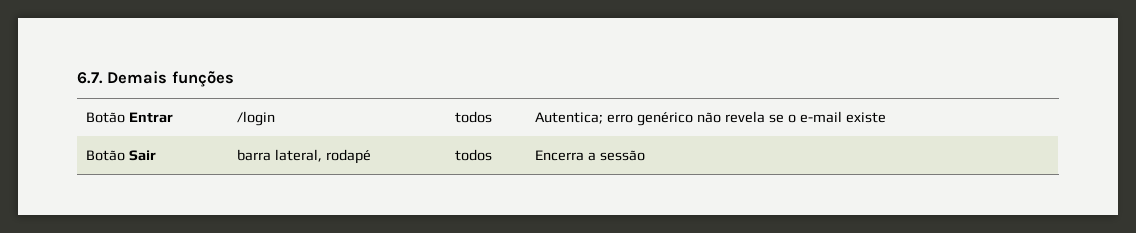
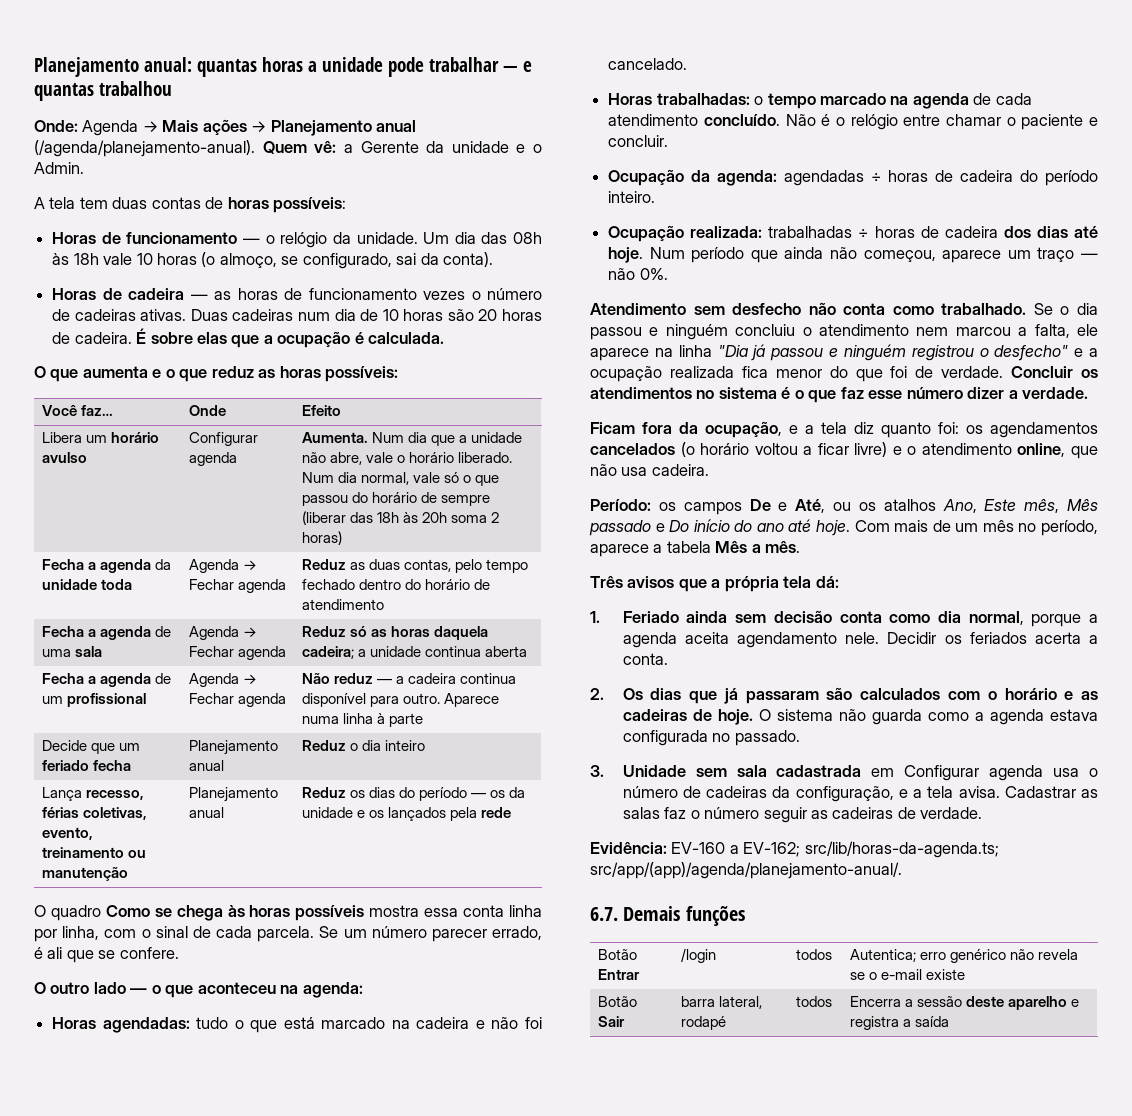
(77, 78) none -> [34,57,532,77] [34,81,172,101] [34,119,417,136] [34,140,542,157] [34,162,84,174] [34,197,347,213] [52,232,542,248] [52,252,494,269] [52,288,543,300] [52,309,542,321] [52,328,445,348] [34,366,399,382] [42,405,114,416] [189,405,227,416] [302,405,342,416] [42,432,160,443] [42,452,88,463] [189,432,259,446] [189,452,238,466] [302,432,523,446] [302,452,513,465] [302,472,500,486] [302,492,491,506] [302,511,500,525] [302,531,343,545] [42,559,172,573] [42,579,133,590] [189,559,258,573] [189,579,287,593] [302,559,529,573] [302,579,491,590] [302,599,385,610] [42,626,172,640] [42,646,103,657] [189,626,258,640] [189,646,287,660] [302,626,489,640] [302,646,528,659] [42,673,172,687] [42,693,147,707] [189,673,258,687] [189,693,287,707] [302,673,517,684] [302,693,500,707] [302,713,424,727] [42,740,141,754] [42,760,132,771] [189,740,279,755] [189,760,225,771] [302,740,426,751] [42,787,145,801] [42,807,148,820] [42,827,94,840] [42,847,147,858] [42,867,129,881] [189,787,279,802] [189,807,225,818] [302,787,526,801] [302,807,512,821] [34,905,543,921] [34,926,542,942] [34,947,179,963] [34,982,363,998] [52,1017,543,1033] [608,58,688,70] [608,93,1032,109] [608,114,1098,130] [608,135,669,147] [608,169,1098,186] [608,191,656,203] [608,225,1098,242] [608,247,1098,263] [608,268,668,280] [590,302,1098,315] [590,324,1098,340] [590,344,1098,361] [590,366,1098,382] [590,387,1089,403] [590,421,1098,438] [590,442,1098,459] [590,464,709,476] [590,499,1098,515] [589,519,1098,536] [590,541,801,557] [590,576,839,592] [590,610,1098,627] [622,632,1098,648] [622,653,668,665] [590,687,1098,704] [622,709,1098,725] [622,730,800,746] [590,765,1098,781] [622,786,1098,802] [622,807,983,823] [590,841,999,858] [590,862,902,879] Planejamento anual: quantas horas a unidade pode trabalhar — e quantas trabalhou // Onde: Agenda → Mais ações → Planejamento anual (/agenda/planejamento-anual). Quem vê: a Gerente da unidade e o Admin. // A tela tem duas contas de horas possíveis: // Horas de funcionamento — o relógio da unidade. Um dia das 08h às 18h vale 10 horas (o almoço, se configurado, sai da conta). // Horas de cadeira — as horas de funcionamento vezes o número de cadeiras ativas. Duas cadeiras num dia de 10 horas são 20 horas de cadeira. É sobre elas que a ocupação é calculada. // O que aumenta e o que reduz as horas possíveis: // Você faz… | Onde | Efeito // Libera um horário avulso | Configurar agenda | Aumenta. Num dia que a unidade não abre, vale o horário liberado. Num dia normal, vale só o que passou do horário de sempre (liberar das 18h às 20h soma 2 horas) // Fecha a agenda da unidade toda | Agenda → Fechar agenda | Reduz as duas contas, pelo tempo fechado dentro do horário de atendimento // Fecha a agenda de uma sala | Agenda → Fechar agenda | Reduz só as horas daquela cadeira; a unidade continua aberta // Fecha a agenda de um profissional | Agenda → Fechar agenda | Não reduz — a cadeira continua disponível para outro. Aparece numa linha à parte // Decide que um feriado fecha | Planejamento anual | Reduz o dia inteiro // Lança recesso, férias coletivas, evento, treinamento ou manutenção | Planejamento anual | Reduz os dias do período — os da unidade e os lançados pela rede // O quadro Como se chega às horas possíveis mostra essa conta linha por linha, com o sinal de cada parcela. Se um número parecer errado, é ali que se confere. // O outro lado — o que aconteceu na agenda: // Horas agendadas: tudo o que está marcado na cadeira e não foi cancelado. // Horas trabalhadas: o tempo marcado na agenda de cada atendimento concluído. Não é o relógio entre chamar o paciente e concluir. // Ocupação da agenda: agendadas ÷ horas de cadeira do período inteiro. // Ocupação realizada: trabalhadas ÷ horas de cadeira dos dias até hoje. Num período que ainda não começou, aparece um traço — não 0%. // Atendimento sem desfecho não conta como trabalhado. Se o dia passou e ninguém concluiu o atendimento nem marcou a falta, ele aparece na linha "Dia já passou e ninguém registrou o desfecho" e a ocupação realizada fica menor do que foi de verdade. Concluir os atendimentos no sistema é o que faz esse número dizer a verdade. // Ficam fora da ocupação, e a tela diz quanto foi: os agendamentos cancelados (o horário voltou a ficar livre) e o atendimento online, que não usa cadeira. // Período: os campos De e Até, ou os atalhos Ano, Este mês, Mês passado e Do início do ano até hoje. Com mais de um mês no período, aparece a tabela Mês a mês. // Três avisos que a própria tela dá: // 1. Feriado ainda sem decisão conta como dia normal, porque a agenda aceita agendamento nele. Decidir os feriados acerta a conta. // 2. Os dias que já passaram são calculados com o horário e as cadeiras de hoje. O sistema não guarda como a agenda estava configurada no passado. // 3. Unidade sem sala cadastrada em Configurar agenda usa o número de cadeiras da configuração, e a tela avisa. Cadastrar as salas faz o número seguir as cadeiras de verdade. // Evidência: EV-160 a EV-162; src/lib/horas-da-agenda.ts; src/app/(app)/agenda/planejamento-anual/. //
(646, 155) none -> [966,996,1080,1010] [850,1016,950,1030] deste aparelho e registra a saída

